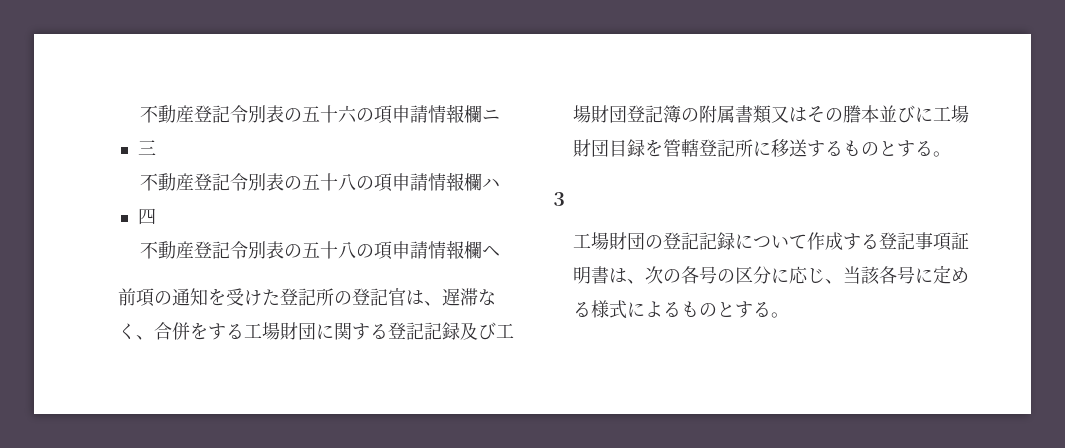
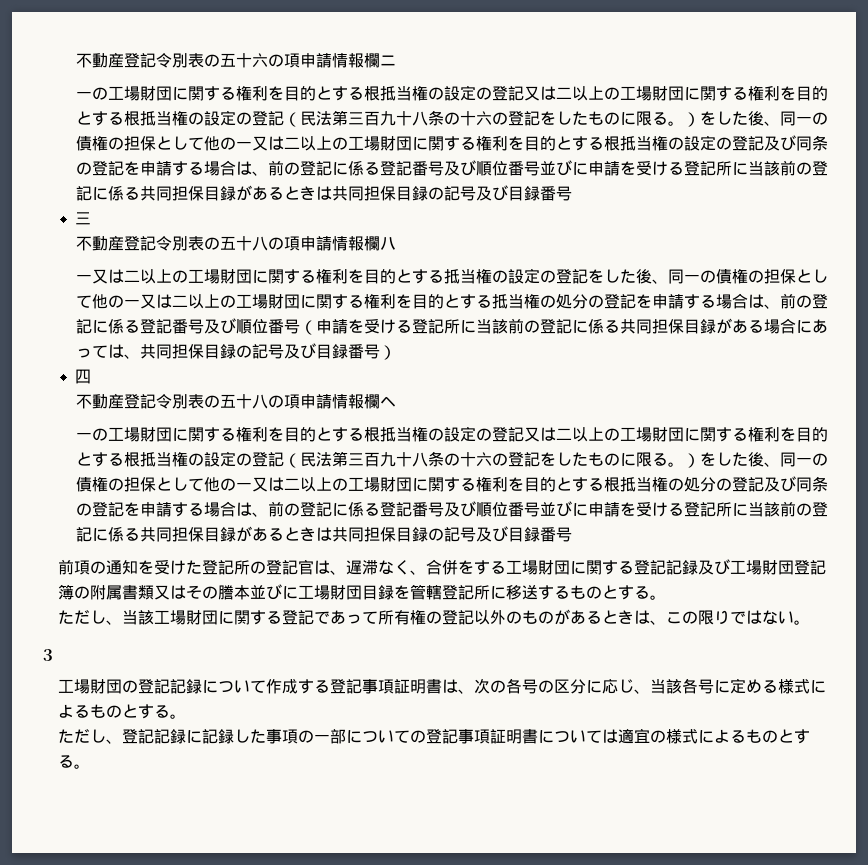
(501, 115) none -> [75,85,828,101] [75,110,828,127] [75,135,828,151] [75,160,828,176] [75,185,572,201] // 一の工場財団に関する権利を目的とする根抵当権の設定の登記又は二以上の工場財団に関する権利を目的とする根抵当権の設定の登記（民法第三百九十八条の十六の登記をしたものに限る。）をした後、同一の債権の担保として他の一又は二以上の工場財団に関する権利を目的とする根抵当権の設定の登記及び同条の登記を申請する場合は、前の登記に係る登記番号及び順位番号並びに申請を受ける登記所に当該前の登記に係る共同担保目録があるときは共同担保目録の記号及び目録番号
(501, 183) none -> [75,268,828,284] [75,293,828,309] [75,318,828,335] [75,343,396,360] // 一又は二以上の工場財団に関する権利を目的とする抵当権の設定の登記をした後、同一の債権の担保として他の一又は二以上の工場財団に関する権利を目的とする抵当権の処分の登記を申請する場合は、前の登記に係る登記番号及び順位番号（申請を受ける登記所に当該前の登記に係る共同担保目録がある場合にあっては、共同担保目録の記号及び目録番号）
(501, 251) none -> [75,426,828,442] [75,451,828,468] [75,476,828,492] [75,501,828,517] [75,526,572,542] // 一の工場財団に関する権利を目的とする根抵当権の設定の登記又は二以上の工場財団に関する権利を目的とする根抵当権の設定の登記（民法第三百九十八条の十六の登記をしたものに限る。）をした後、同一の債権の担保として他の一又は二以上の工場財団に関する権利を目的とする根抵当権の処分の登記及び同条の登記を申請する場合は、前の登記に係る登記番号及び順位番号並びに申請を受ける登記所に当該前の登記に係る共同担保目録があるときは共同担保目録の記号及び目録番号
(951, 154) none -> [57,609,810,625] // ただし、当該工場財団に関する登記であって所有権の登記以外のものがあるときは、この限りではない。
(789, 315) none -> [57,728,810,744] [57,755,90,769] // ただし、登記記録に記録した事項の一部についての登記事項証明書については適宜の様式によるものとする。

